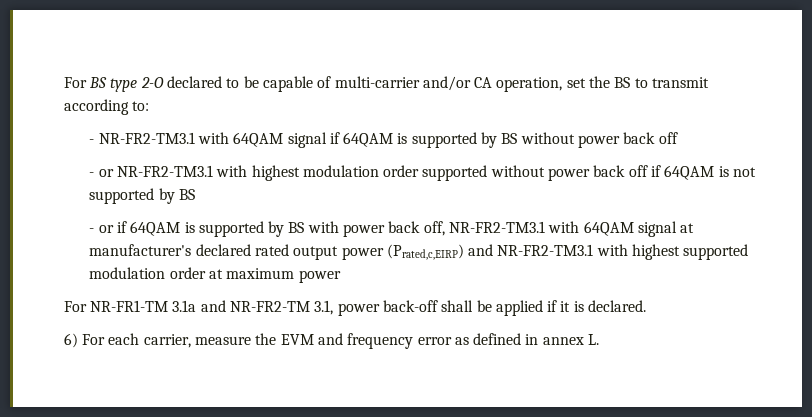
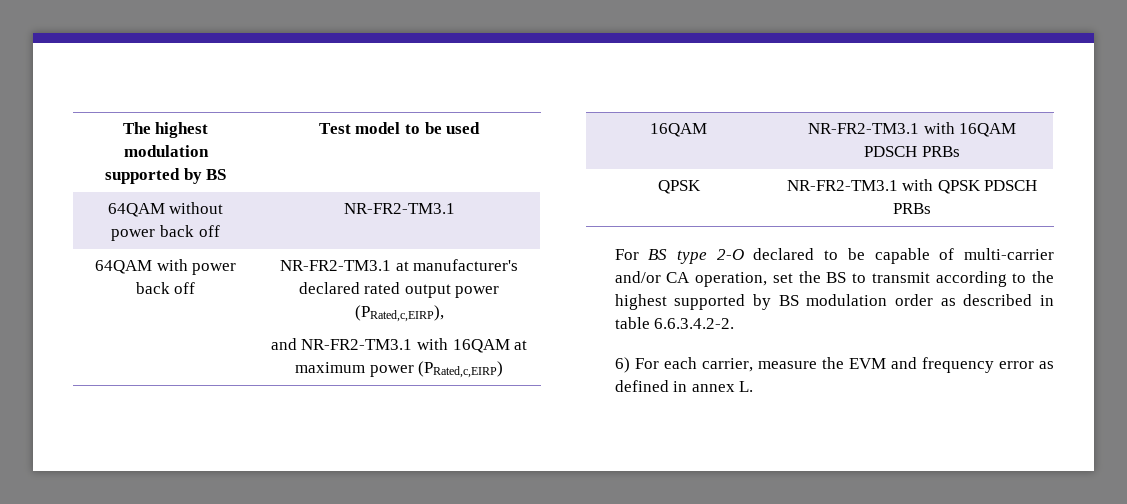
(63, 82) none -> [122,122,209,138] [123,145,209,157] [104,168,227,184] [318,122,481,134] [107,202,224,217] [111,225,220,241] [343,203,455,214] [94,259,237,275] [135,282,196,294] [279,259,519,271] [298,282,500,298] [354,305,444,322] [270,338,528,353] [294,361,504,378] [650,123,707,137] [807,122,1017,137] [864,146,960,157] [657,180,701,194] [786,179,1038,194] [893,203,931,214] The highest modulation supported by BS | Test model to be used // 64QAM without power back off | NR-FR2-TM3.1 // 64QAM with power back off | NR-FR2-TM3.1 at manufacturer's declared rated output power (PRated,c,EIRP), // and NR-FR2-TM3.1 with 16QAM at maximum power (PRated,c,EIRP) // 16QAM | NR-FR2-TM3.1 with 16QAM PDSCH PRBs // QPSK | NR-FR2-TM3.1 with QPSK PDSCH PRBs //
[131,101,149,111] [89,132,678,148] [89,165,757,181] [89,188,195,204] [89,221,695,237] [89,244,749,260] [89,267,341,283] [63,300,647,316] to: // - NR-FR2-TM3.1 with 64QAM signal if 64QAM is supported by BS without power back off // - or NR-FR2-TM3.1 with highest modulation order supported without power back off if 64QAM is not supported by BS // - or if 64QAM is supported by BS with power back off, NR-FR2-TM3.1 with 64QAM signal at manufacturer's declared rated output power (Prated,c,EIRP) and NR-FR2-TM3.1 with highest supported modulation order at maximum power // For NR-FR1-TM 3.1a and NR-FR2-TM 3.1, power back-off shall be applied if it is declared. -> [1012,271,1054,283] [614,294,1054,310] [614,317,735,329] to the highest supported by BS modulation order as described in table 6.6.3.4.2-2.

